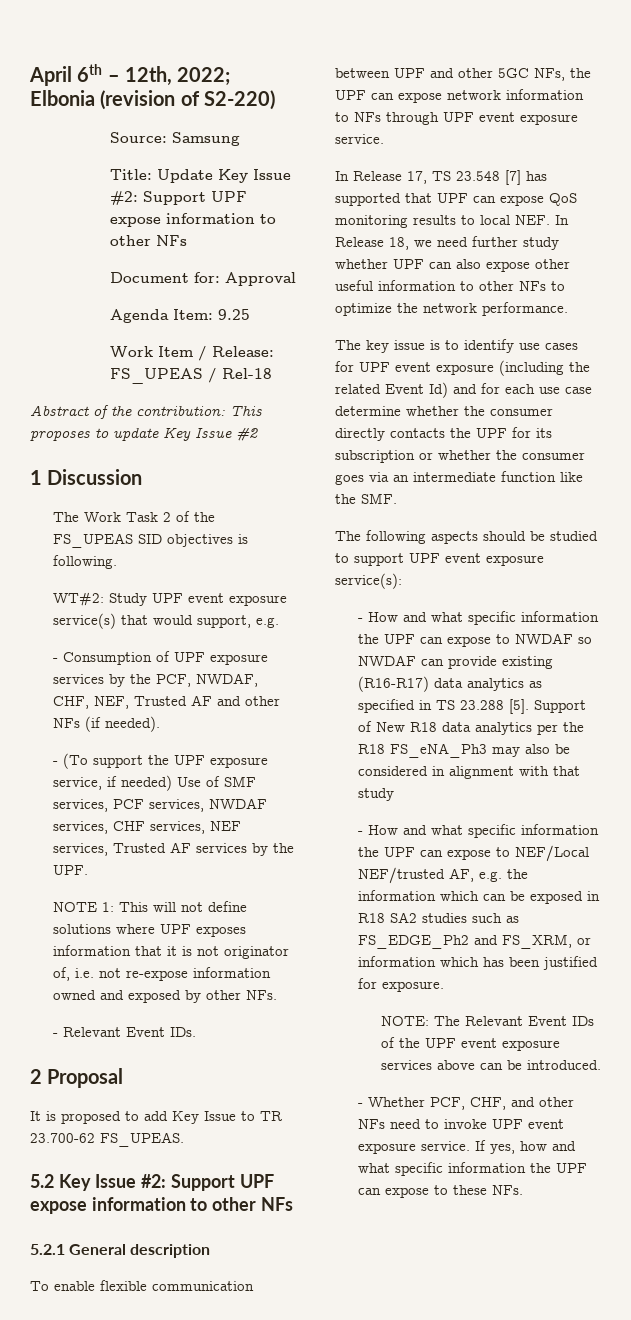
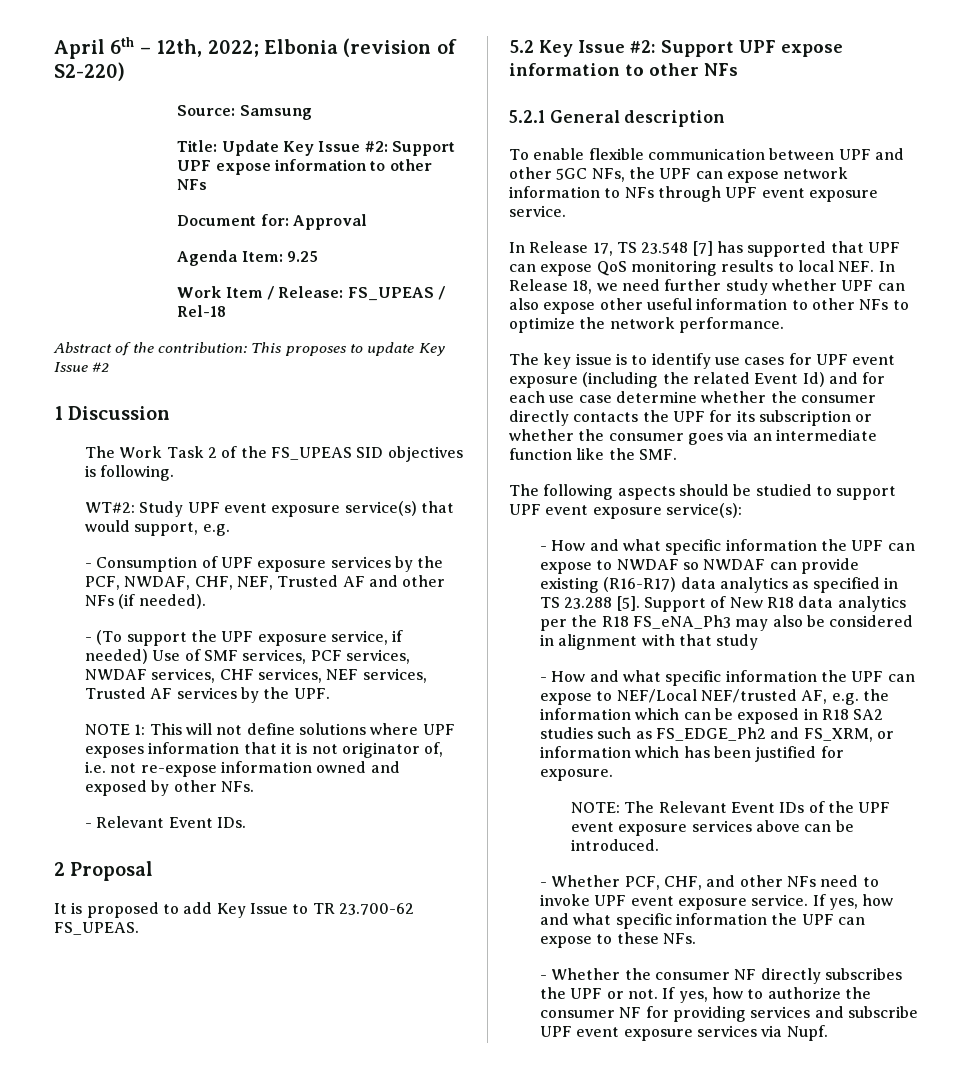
(523, 1190) none -> [539,968,902,984] [539,987,871,1003] [539,1006,918,1022] [539,1025,828,1041] // - Whether the consumer NF directly subscribes the UPF or not. If yes, how to authorize the consumer NF for providing services and subscribe UPF event exposure services via Nupf.

